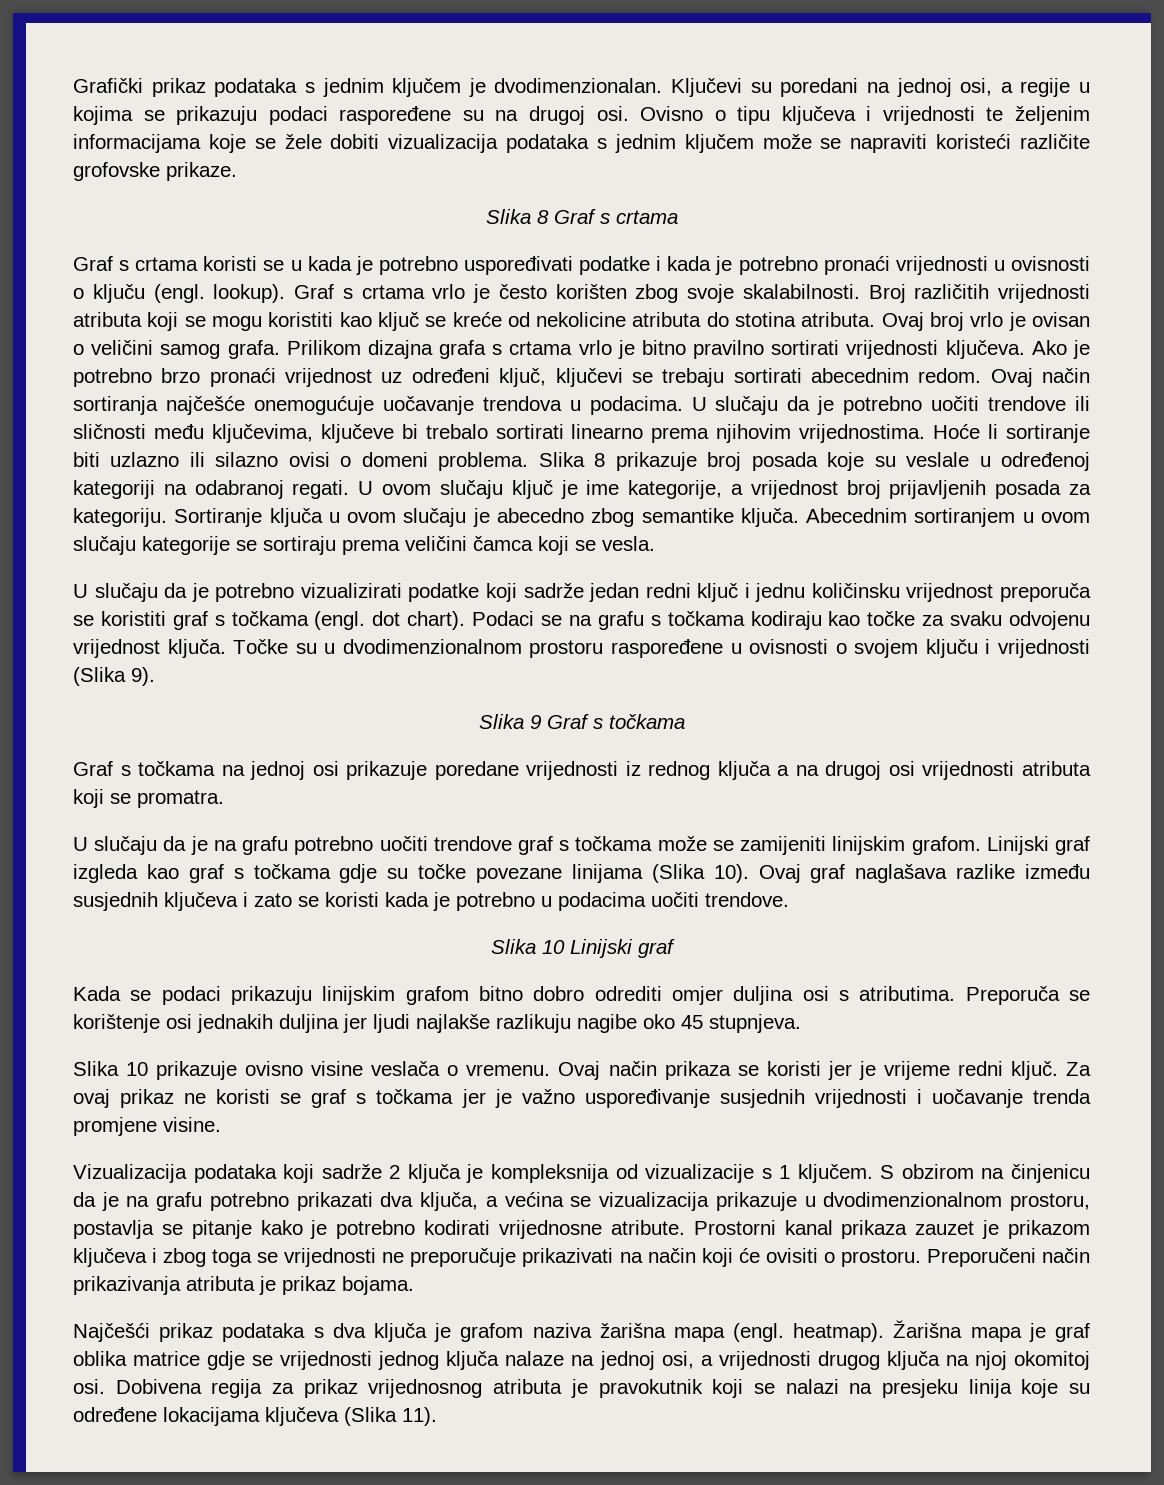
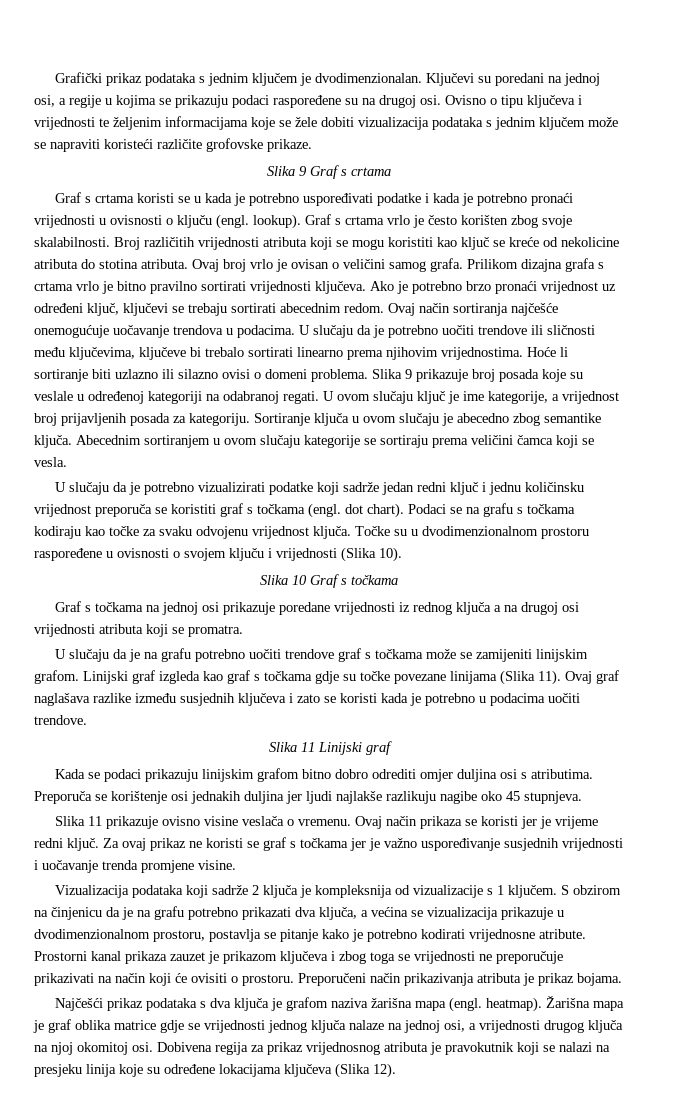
[536,210,549,224] 8 -> [299,166,307,176] 9
[594,453,606,467] 8 -> [405,369,412,379] 9
[131,667,155,686] [478,714,541,729] 9). // Slika 9 -> [379,547,402,562] [260,575,307,585] 10). // Slika 10
[713,864,749,883] 10). -> [538,670,561,685] 11).
[541,940,565,954] 10 -> [300,742,315,752] 11
[126,1062,149,1076] 10 -> [88,816,103,826] 11
[402,1407,437,1426] 11). -> [373,1063,396,1078] 12).

